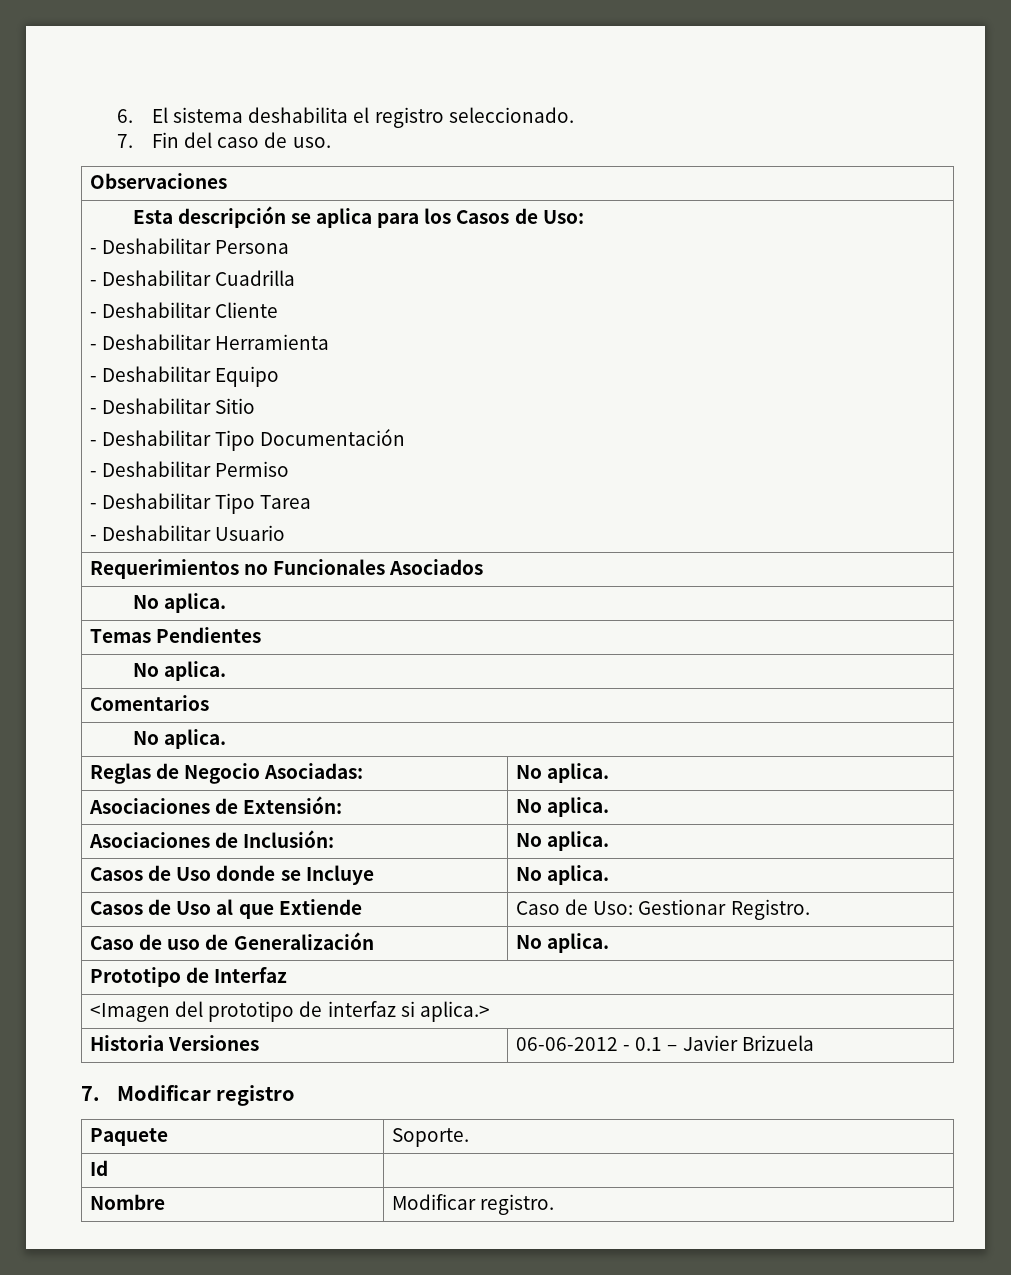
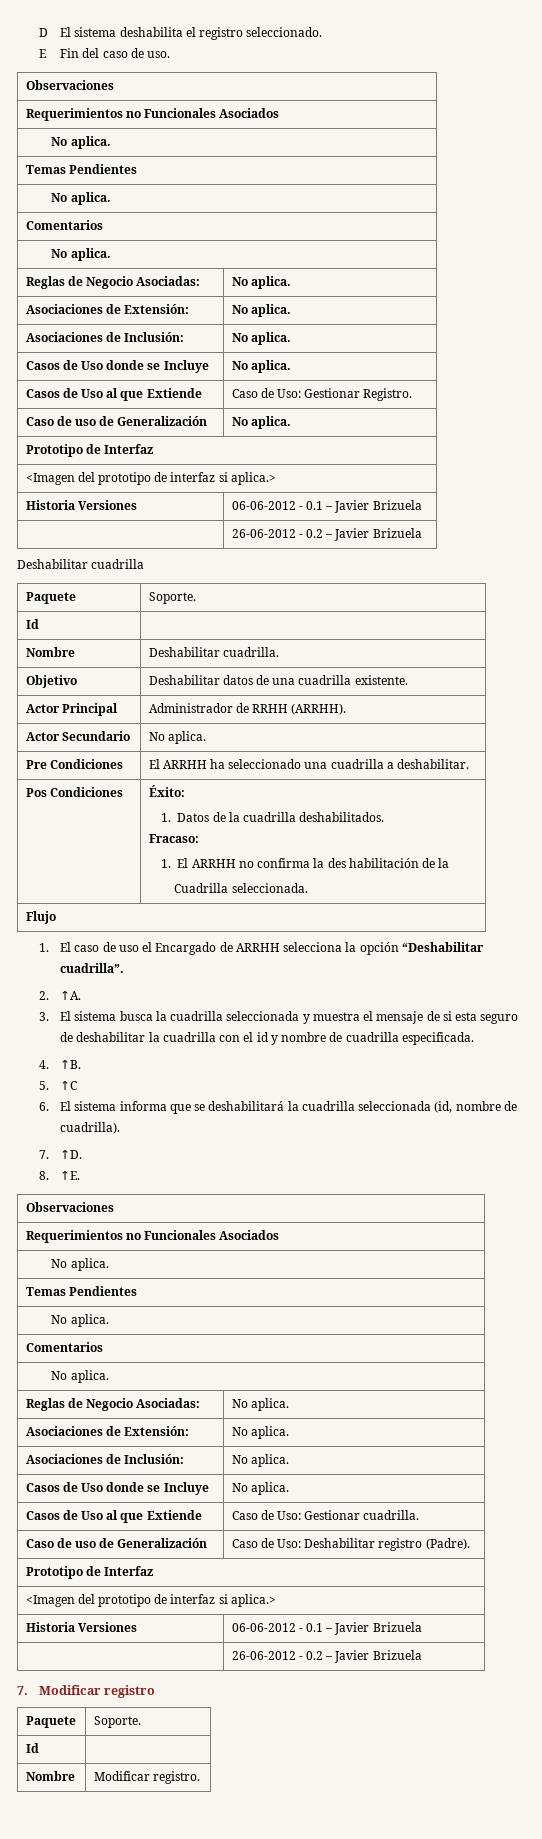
[116,109,133,123] 6. -> [38,28,48,37] D
[116,134,133,148] 7. -> [38,49,46,58] E
[132,206,584,228] [90,238,290,254] [90,270,296,286] [90,302,279,318] [90,334,330,350] [90,366,280,387] [90,398,256,414] [90,429,406,451] [90,461,290,477] [90,493,312,514] [90,525,286,541] // Esta descripción se aplica para los Casos de Uso: // - Deshabilitar Persona // - Deshabilitar Cuadrilla // - Deshabilitar Cliente // - Deshabilitar Herramienta // - Deshabilitar Equipo // - Deshabilitar Sitio // - Deshabilitar Tipo Documentación // - Deshabilitar Permiso // - Deshabilitar Tipo Tarea // - Deshabilitar Usuario -> (114, 85) none
(814, 1043) none -> [231,528,422,541] [17,559,145,569] [25,592,76,604] [148,592,196,604] [25,619,39,629] [25,647,75,657] [148,647,279,657] [25,675,77,688] [148,675,408,685] [25,703,118,716] [148,703,347,715] [25,731,130,741] [148,731,206,744] [25,759,123,769] [148,759,470,769] [25,787,123,797] [148,785,185,797] [161,812,385,822] [148,834,199,843] [161,858,450,868] [174,883,308,893] [25,911,56,924] [38,942,484,955] [60,963,125,973] [38,991,82,1000] [38,1011,519,1024] [60,1032,474,1045] [38,1060,82,1069] [38,1081,78,1090] [38,1101,517,1114] [60,1122,121,1134] [38,1150,83,1159] [38,1171,81,1180] [25,1202,114,1212] [25,1230,280,1243] [51,1258,109,1271] [25,1286,137,1296] [51,1314,109,1327] [25,1342,103,1352] [51,1370,109,1383] [25,1398,201,1411] [231,1398,289,1411] [25,1426,189,1436] [231,1426,289,1439] [25,1454,184,1464] [231,1454,289,1467] [25,1482,209,1495] [231,1482,289,1495] [25,1510,202,1523] [231,1510,420,1520] [25,1538,208,1548] [231,1538,470,1551] [25,1566,153,1579] [25,1594,276,1607] [25,1622,137,1632] [231,1622,422,1635] [231,1650,422,1663] // | 26-06-2012 - 0.2 – Javier Brizuela // Deshabilitar cuadrilla // Paquete | Soporte. // Id | // Nombre | Deshabilitar cuadrilla. // Objetivo | Deshabilitar datos de una cuadrilla existente. // Actor Principal | Administrador de RRHH (ARRHH). // Actor Secundario | No aplica. // Pre Condiciones | El ARRHH ha seleccionado una cuadrilla a deshabilitar. // Pos Condiciones | Éxito: // 1. Datos de la cuadrilla deshabilitados. // Fracaso: // 1. El ARRHH no confirma la des habilitación de la // Cuadrilla seleccionada. // Flujo // 1. El caso de uso el Encargado de ARRHH selecciona la opción “Deshabilitar cuadrilla”. // 2. ↑A. // 3. El sistema busca la cuadrilla seleccionada y muestra el mensaje de si esta seguro de deshabilitar la cuadrilla con el id y nombre de cuadrilla especificada. // 4. ↑B. // 5. ↑C // 6. El sistema informa que se deshabilitará la cuadrilla seleccionada (id, nombre de cuadrilla). // 7. ↑D. // 8. ↑E. // Observaciones // Requerimientos no Funcionales Asociados // No aplica. // Temas Pendientes // No aplica. // Comentarios // No aplica. // Reglas de Negocio Asociadas: | No aplica. // Asociaciones de Extensión: | No aplica. // Asociaciones de Inclusión: | No aplica. // Casos de Uso donde se Incluye | No aplica. // Casos de Uso al que Extiende | Caso de Uso: Gestionar cuadrilla. // Caso de uso de Generalización | Caso de Uso: Deshabilitar registro (Padre). // Prototipo de Interfaz // <Imagen del prototipo de interfaz si aplica.> // Historia Versiones | 06-06-2012 - 0.1 – Javier Brizuela // | 26-06-2012 - 0.2 – Javier Brizuela

